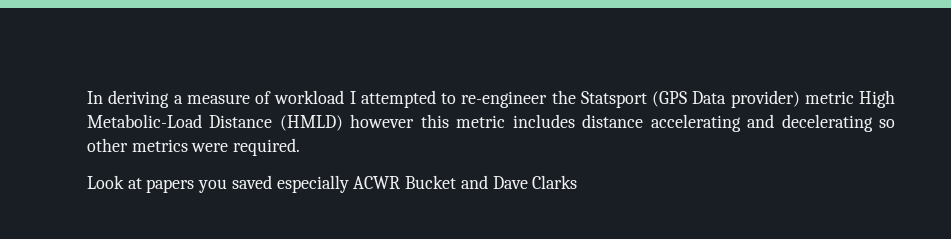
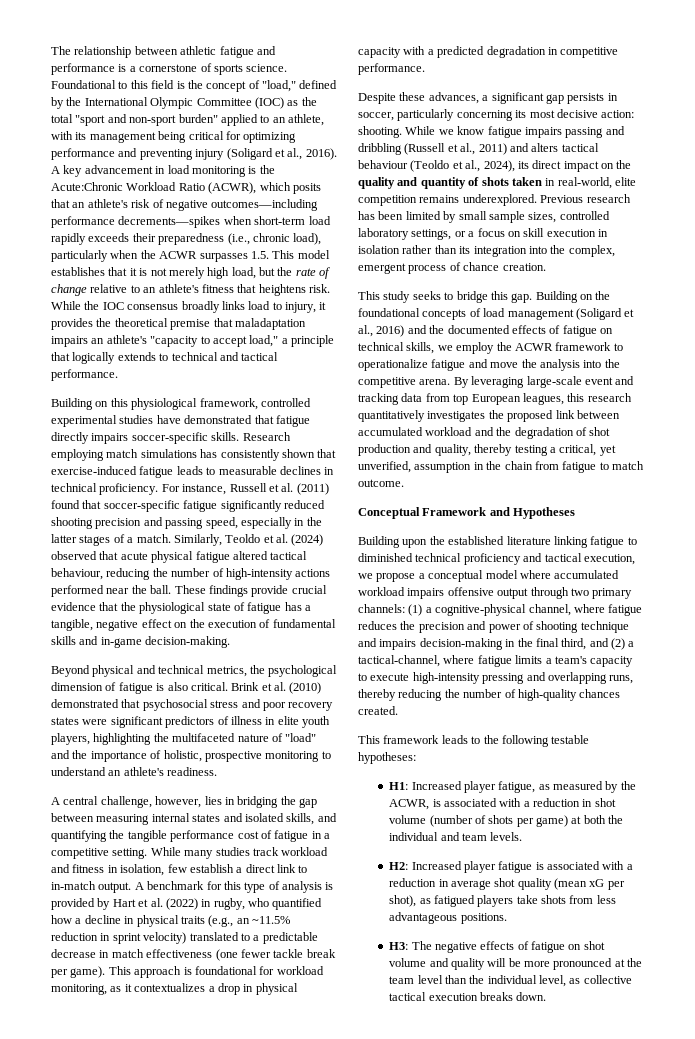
[87,90,895,108] [87,114,896,132] [87,138,301,156] [87,175,578,193] In deriving a measure of workload I attempted to re-engineer the Statsport (GPS Data provider) metric High Metabolic-Load Distance (HMLD) however this metric includes distance accelerating and decelerating so other metrics were required. // Look at papers you saved especially ACWR Bucket and Dave Clarks -> [51,46,276,58] [51,63,288,75] [51,80,338,92] [51,97,317,109] [51,114,324,126] [51,131,297,143] [51,148,337,160] [51,165,275,177] [51,182,321,194] [51,199,319,211] [51,216,331,228] [51,233,322,245] [51,250,330,262] [51,267,331,279] [51,284,330,296] [51,301,327,313] [51,318,306,330] [51,335,334,347] [51,352,279,364] [51,369,118,381] [51,398,311,410] [51,415,310,427] [51,432,291,444] [51,449,337,461] [51,466,335,478] [51,483,329,495] [51,500,325,512] [51,517,322,529] [51,534,324,546] [51,551,308,563] [51,568,331,580] [51,585,327,597] [51,602,311,614] [51,619,336,631] [51,636,231,648] [51,665,338,677] [51,682,322,694] [51,699,334,711] [51,716,330,728] [51,733,317,745] [51,750,331,762] [51,767,218,776] [51,796,317,808] [51,813,337,825] [51,830,330,842] [51,847,329,859] [51,864,308,876] [51,881,334,893] [51,898,323,910] [51,915,290,927] [51,932,318,944] [51,949,336,961] [51,966,324,978] [51,983,298,995] [358,46,619,58] [358,63,425,75] [358,92,618,104] [358,109,635,121] [358,126,625,138] [358,143,599,155] [358,160,632,172] [358,177,636,189] [358,194,631,206] [358,211,610,223] [358,228,608,240] [358,245,615,257] [358,262,546,274] [358,291,611,303] [358,308,635,320] [358,325,613,337] [358,342,623,354] [358,359,620,371] [358,376,635,388] [358,393,632,405] [358,410,620,422] [358,427,611,439] [358,444,616,456] [358,461,644,473] [358,479,404,487] [358,507,576,519] [358,536,637,548] [358,553,635,565] [358,570,620,582] [358,587,633,599] [358,604,643,616] [358,621,629,633] [358,638,635,650] [358,655,634,667] [358,672,634,684] [358,689,621,701] [358,706,398,715] [358,735,590,747] [358,752,416,764] [389,781,636,793] [389,798,616,810] [389,815,624,827] [389,832,523,841] [389,861,633,873] [389,878,625,890] [389,895,616,907] [389,912,507,924] [389,941,605,953] [389,958,643,970] [389,975,632,987] [389,992,547,1001] The relationship between athletic fatigue and performance is a cornerstone of sports science. Foundational to this field is the concept of "load," defined by the International Olympic Committee (IOC) as the total "sport and non-sport burden" applied to an athlete, with its management being critical for optimizing performance and preventing injury (Soligard et al., 2016). A key advancement in load monitoring is the Acute:Chronic Workload Ratio (ACWR), which posits that an athlete's risk of negative outcomes—including performance decrements—spikes when short-term load rapidly exceeds their preparedness (i.e., chronic load), particularly when the ACWR surpasses 1.5. This model establishes that it is not merely high load, but the rate of change relative to an athlete's fitness that heightens risk. While the IOC consensus broadly links load to injury, it provides the theoretical premise that maladaptation impairs an athlete's "capacity to accept load," a principle that logically extends to technical and tactical performance. // Building on this physiological framework, controlled experimental studies have demonstrated that fatigue directly impairs soccer-specific skills. Research employing match simulations has consistently shown that exercise-induced fatigue leads to measurable declines in technical proficiency. For instance, Russell et al. (2011) found that soccer-specific fatigue significantly reduced shooting precision and passing speed, especially in the latter stages of a match. Similarly, Teoldo et al. (2024) observed that acute physical fatigue altered tactical behaviour, reducing the number of high-intensity actions performed near the ball. These findings provide crucial evidence that the physiological state of fatigue has a tangible, negative effect on the execution of fundamental skills and in-game decision-making. // Beyond physical and technical metrics, the psychological dimension of fatigue is also critical. Brink et al. (2010) demonstrated that psychosocial stress and poor recovery states were significant predictors of illness in elite youth players, highlighting the multifaceted nature of "load" and the importance of holistic, prospective monitoring to understand an athlete's readiness. // A central challenge, however, lies in bridging the gap between measuring internal states and isolated skills, and quantifying the tangible performance cost of fatigue in a competitive setting. While many studies track workload and fitness in isolation, few establish a direct link to in-match output. A benchmark for this type of analysis is provided by Hart et al. (2022) in rugby, who quantified how a decline in physical traits (e.g., an ~11.5% reduction in sprint velocity) translated to a predictable decrease in match effectiveness (one fewer tackle break per game). This approach is foundational for workload monitoring, as it contextualizes a drop in physical capacity with a predicted degradation in competitive performance. // Despite these advances, a significant gap persists in soccer, particularly concerning its most decisive action: shooting. While we know fatigue impairs passing and dribbling (Russell et al., 2011) and alters tactical behaviour (Teoldo et al., 2024), its direct impact on the quality and quantity of shots taken in real-world, elite competition remains underexplored. Previous research has been limited by small sample sizes, controlled laboratory settings, or a focus on skill execution in isolation rather than its integration into the complex, emergent process of chance creation. // This study seeks to bridge this gap. Building on the foundational concepts of load management (Soligard et al., 2016) and the documented effects of fatigue on technical skills, we employ the ACWR framework to operationalize fatigue and move the analysis into the competitive arena. By leveraging large-scale event and tracking data from top European leagues, this research quantitatively investigates the proposed link between accumulated workload and the degradation of shot production and quality, thereby testing a critical, yet unverified, assumption in the chain from fatigue to match outcome. // Conceptual Framework and Hypotheses // Building upon the established literature linking fatigue to diminished technical proficiency and tactical execution, we propose a conceptual model where accumulated workload impairs offensive output through two primary channels: (1) a cognitive-physical channel, where fatigue reduces the precision and power of shooting technique and impairs decision-making in the final third, and (2) a tactical-channel, where fatigue limits a team's capacity to execute high-intensity pressing and overlapping runs, thereby reducing the number of high-quality chances created. // This framework leads to the following testable hypotheses: // H1: Increased player fatigue, as measured by the ACWR, is associated with a reduction in shot volume (number of shots per game) at both the individual and team levels. // H2: Increased player fatigue is associated with a reduction in average shot quality (mean xG per shot), as fatigued players take shots from less advantageous positions. // H3: The negative effects of fatigue on shot volume and quality will be more pronounced at the team level than the individual level, as collective tactical execution breaks down.

